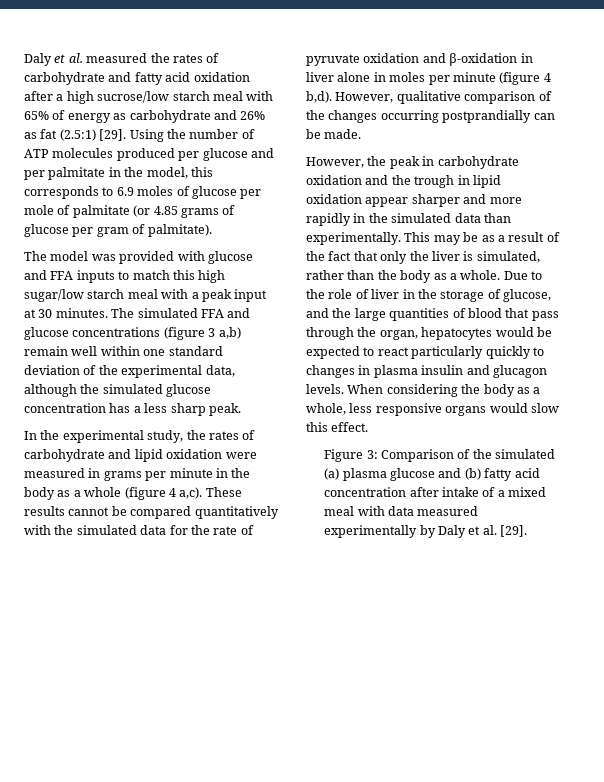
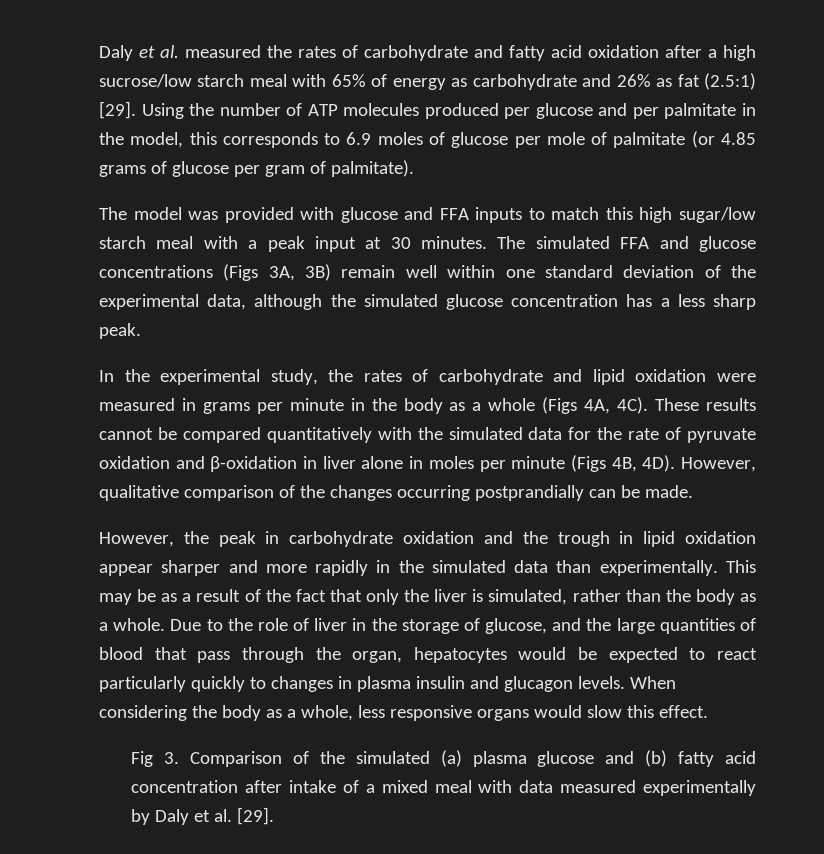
[163,327,241,340] (figure 3 a,b) -> [223,264,332,281] (Figs 3A, 3B)
[124,487,203,500] (figure 4 a,c). -> [542,397,649,414] (Figs 4A, 4C).
[499,72,551,85] [306,91,332,103] (figure 4 b,d). -> [570,455,676,472] (Figs 4B, 4D).
[324,449,378,462] Figure 3: -> [131,751,180,767] Fig 3.

